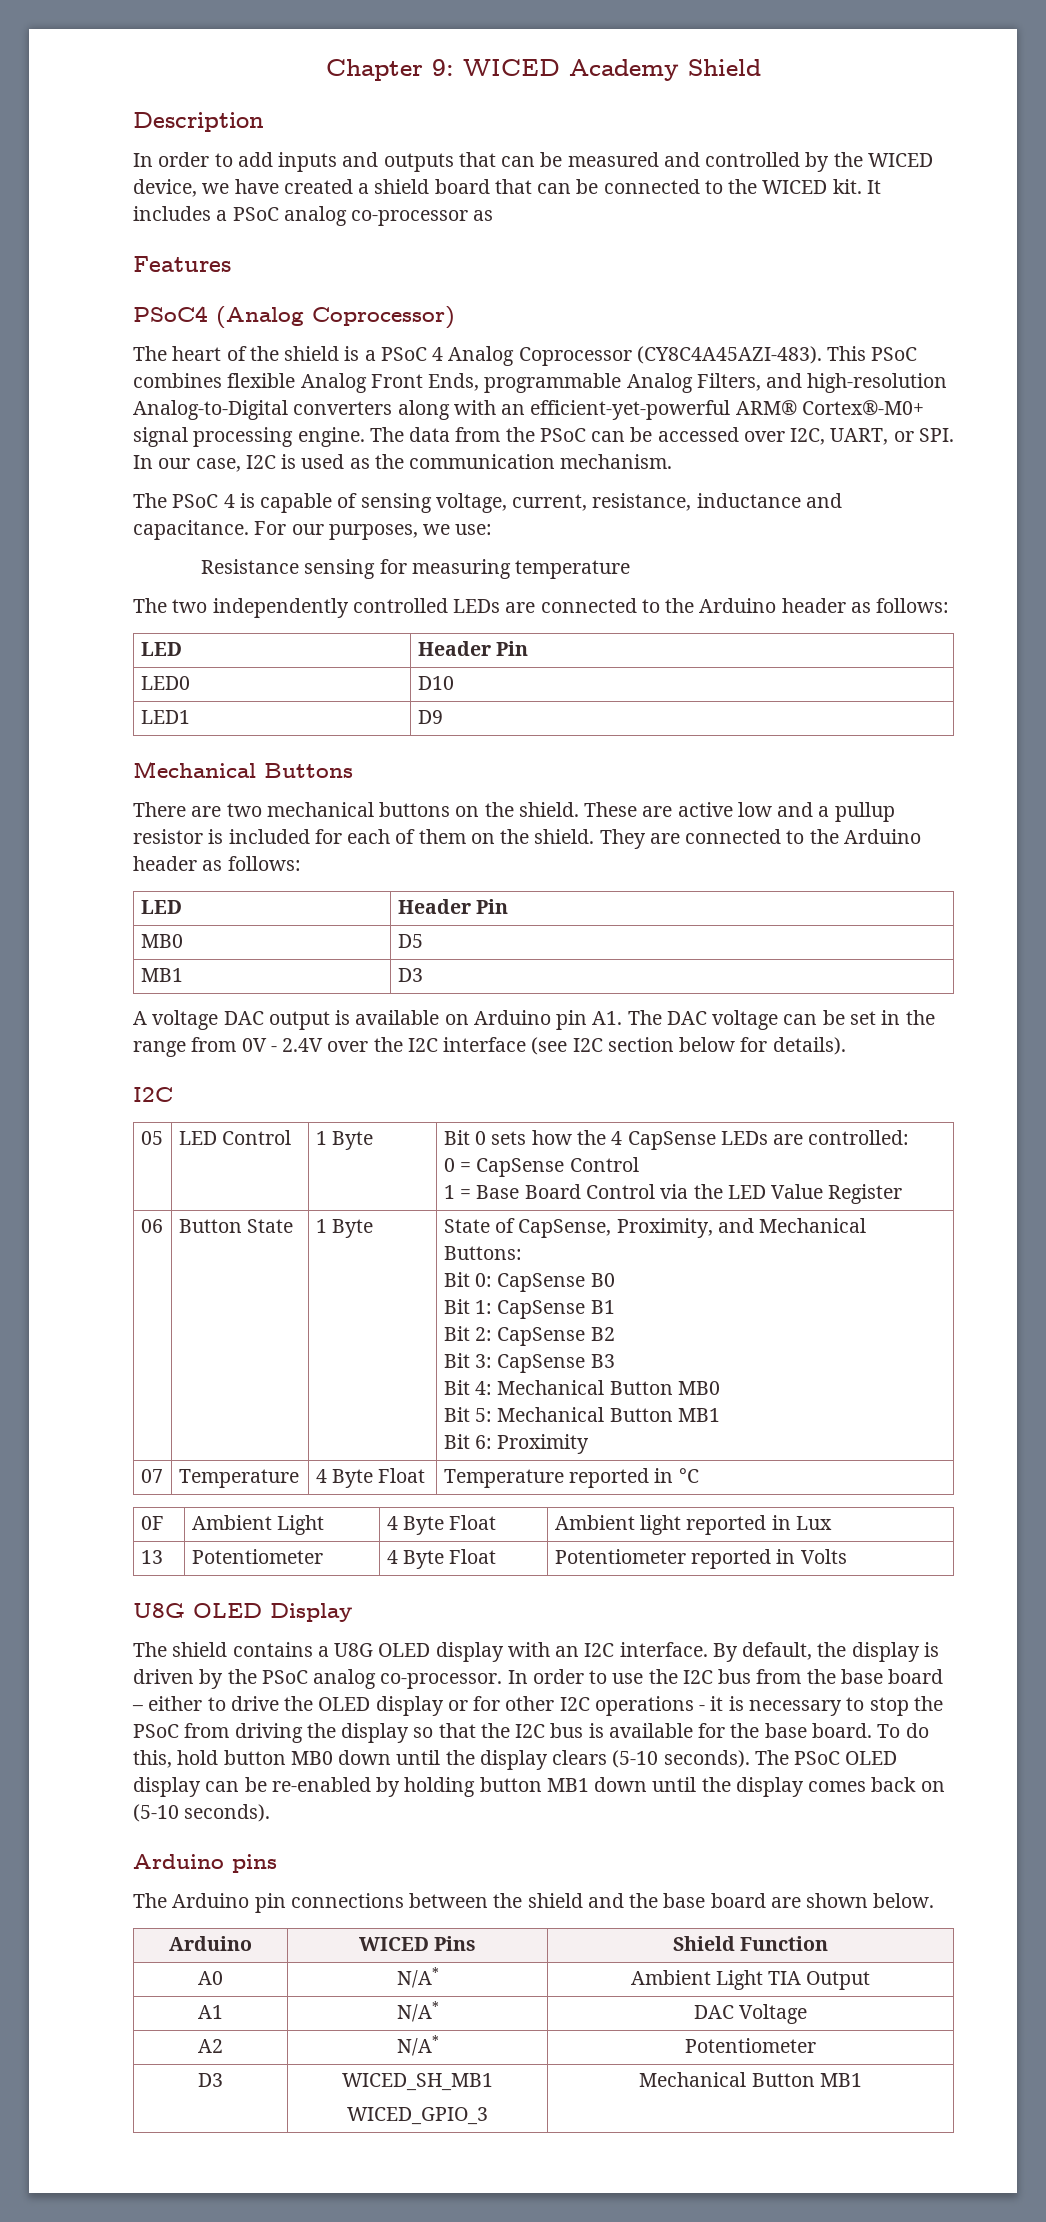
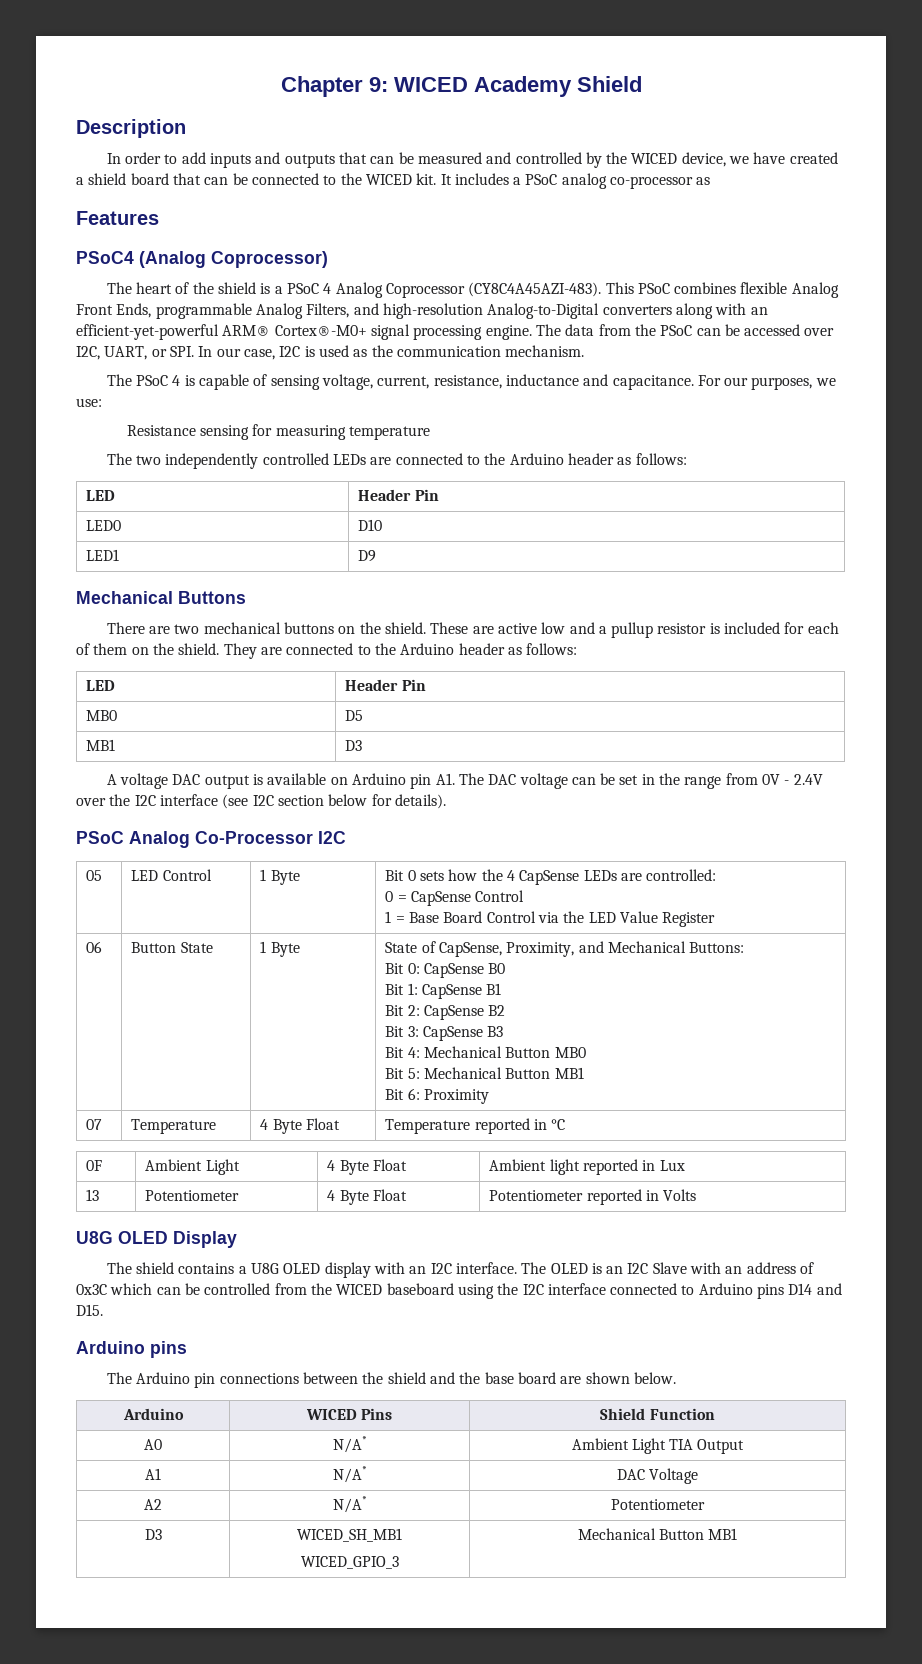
(846, 1046) none -> [76,831,313,848] PSoC Analog Co-Processor
[712,1642,939,1662] [133,1669,944,1689] [132,1696,943,1716] [133,1723,929,1743] [133,1750,898,1770] [133,1777,945,1797] [133,1804,271,1822] By default, the display is driven by the PSoC analog co-processor. In order to use the I2C bus from the base board – either to drive the OLED display or for other I2C operations - it is necessary to stop the PSoC from driving the display so that the I2C bus is available for the base board. To do this, hold button MB0 down until the display clears (5-10 seconds). The PSoC OLED display can be re-enabled by holding button MB1 down until the display comes back on (5-10 seconds). -> [521,1262,815,1274] [76,1283,842,1299] [76,1304,103,1316] The OLED is an I2C Slave with an address of 0x3C which can be controlled from the WICED baseboard using the I2C interface connected to Arduino pins D14 and D15.

